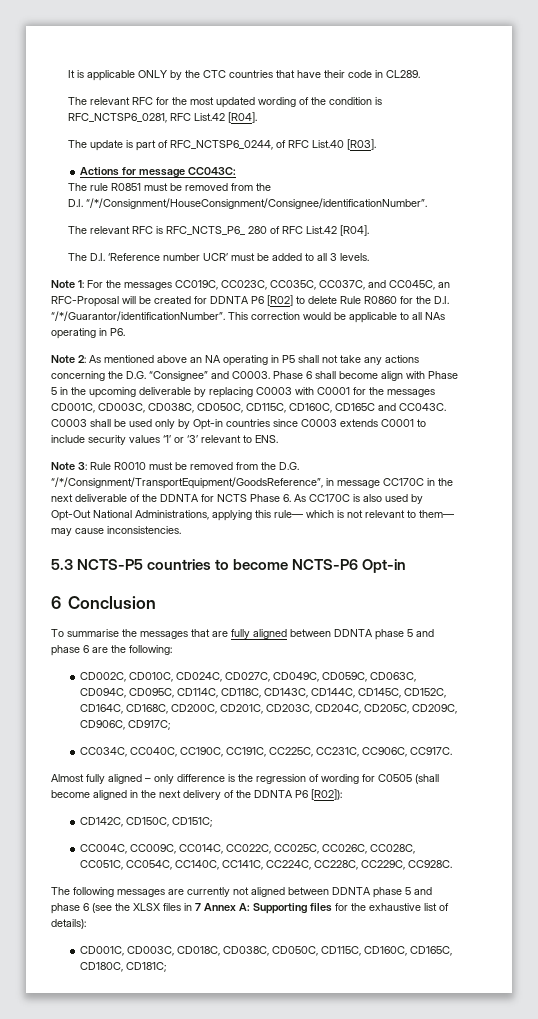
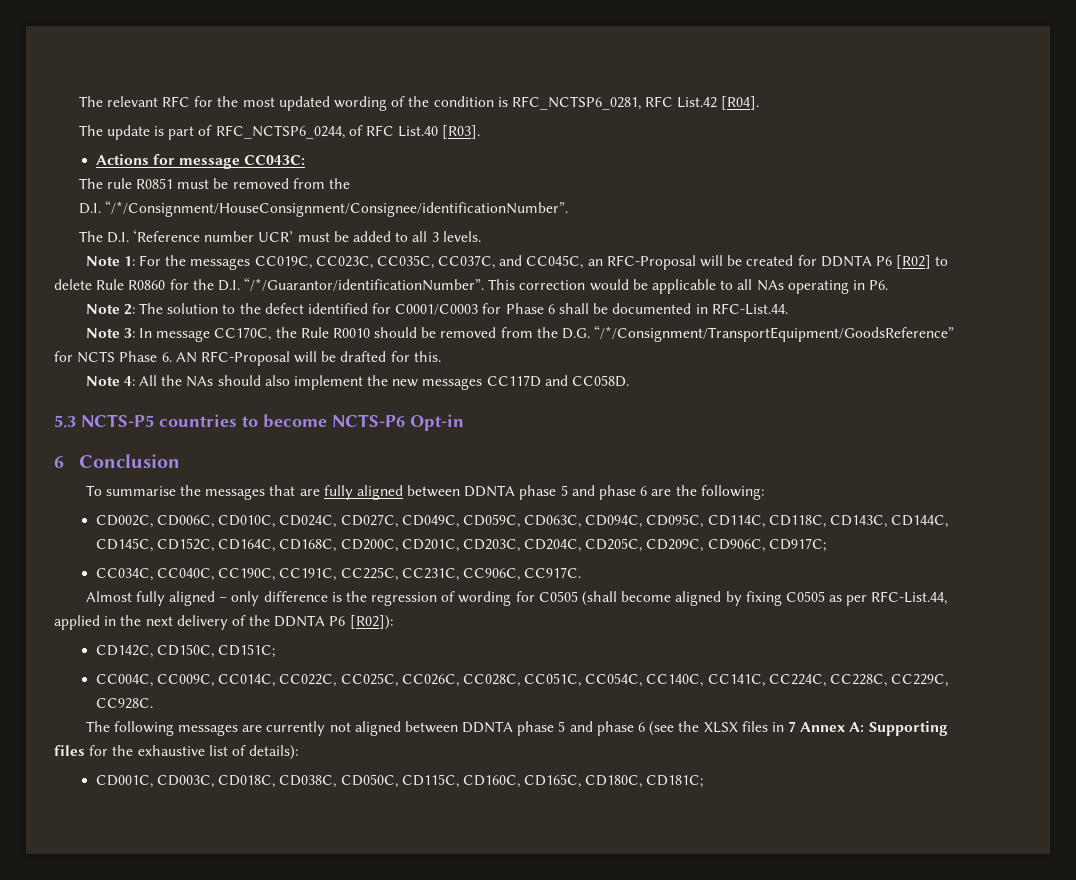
[67,70,420,81] It is applicable ONLY by the CTC countries that have their code in CL289. // -> (78, 101) none
[67,225,369,236] // The relevant RFC is RFC_NCTS_P6_ 280 of RFC List.42 [R04]. -> (568, 208) none
[89,355,419,366] [51,371,458,381] [51,387,435,398] [51,403,446,413] [51,419,426,430] [51,435,278,445] [51,462,87,470] As mentioned above an NA operating in P5 shall not take any actions concerning the D.G. “Consignee” and C0003. Phase 6 shall become align with Phase 5 in the upcoming deliverable by replacing C0003 with C0001 for the messages CD001C, CD003C, CD038C, CD050C, CD115C, CD160C, CD165C and CC043C. C0003 shall be used only by Opt-in countries since C0003 extends C0001 to include security values ‘1’ or ‘3’ relevant to ENS. // Note 3: -> [138,303,788,315] [85,327,297,342] The solution to the defect identified for C0001/C0003 for Phase 6 shall be documented in RFC-List.44. // Note 3: In message CC170C, the
[149,462,173,470] must -> [374,327,418,338] should
[51,477,453,489] [51,494,423,504] [51,510,454,521] [51,526,181,536] “/*/Consignment/TransportEquipment/GoodsReference”, in message CC170C in the next deliverable of the DDNTA for NCTS Phase 6. As CC170C is also used by Opt-Out National Administrations, applying this rule— which is not relevant to them— may cause inconsistencies. -> [594,325,955,342] [54,351,441,366] [85,375,630,390] “/*/Consignment/TransportEquipment/GoodsReference” for NCTS Phase 6. AN RFC-Proposal will be drafted for this. // Note 4: All the NAs should also implement the new messages CC117D and CC058D.
(126, 677) none -> [156,515,214,528] CD006C,
(127, 795) none -> [725,591,948,606] [54,615,100,630] by fixing C0505 as per RFC-List.44, applied

